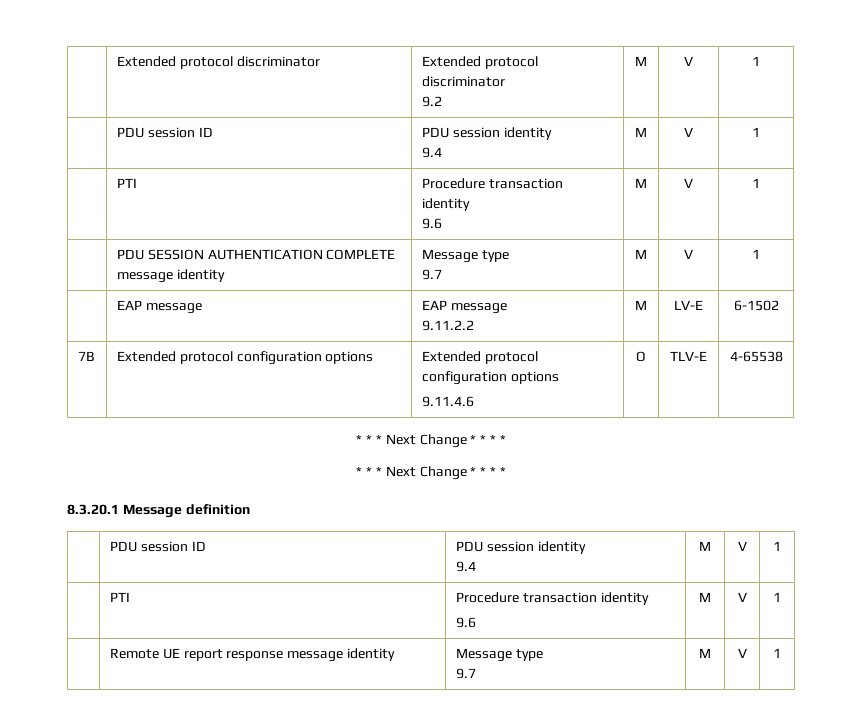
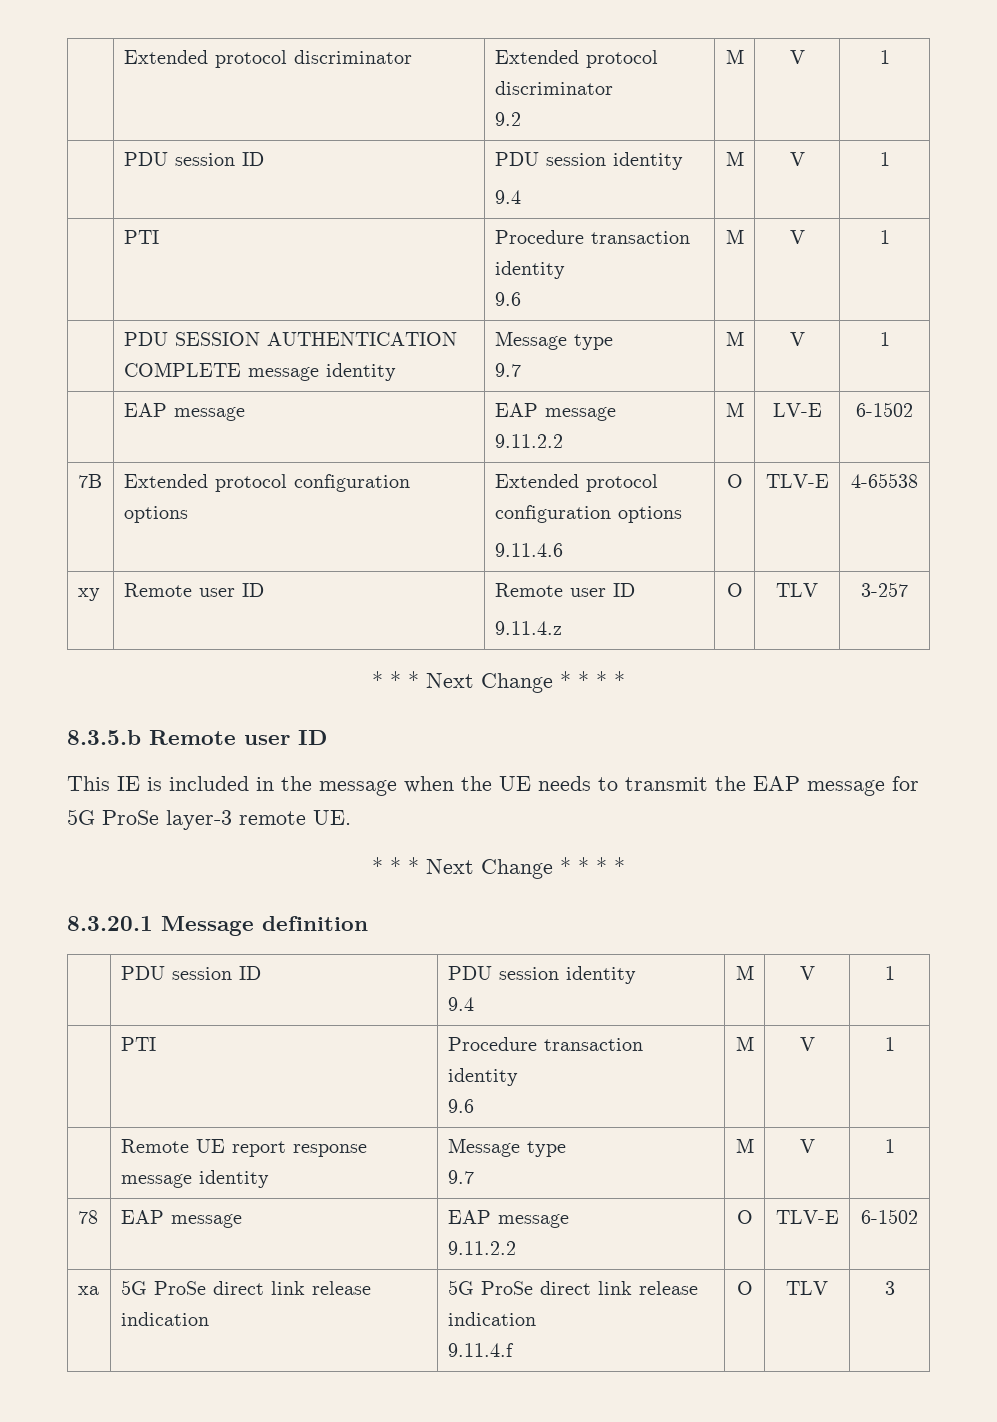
[356,434,506,448] // * * * Next Change * * * * -> [77,588,100,601] [123,583,264,597] [494,583,635,597] [494,621,562,635] [726,583,743,597] [776,583,818,597] [861,582,908,597] [372,671,625,693] [67,730,327,745] [67,776,919,796] [67,809,351,830] // xy | Remote user ID | Remote user ID // 9.11.4.z | O | TLV | 3-257 // * * * Next Change * * * * // 8.3.5.b Remote user ID // This IE is included in the message when the UE needs to transmit the EAP message for 5G ProSe layer-3 remote UE.
(781, 653) none -> [77,1210,98,1224] [120,1210,242,1228] [447,1210,569,1228] [447,1241,516,1255] [736,1210,753,1224] [775,1210,839,1224] [861,1209,918,1224] [77,1286,99,1295] [120,1280,371,1295] [120,1312,209,1326] [447,1280,698,1295] [447,1312,536,1326] [447,1343,514,1357] [736,1281,753,1295] [786,1281,828,1295] [884,1281,895,1295] // 78 | EAP message | EAP message // 9.11.2.2 | O | TLV-E | 6-1502 // xa | 5G ProSe direct link release indication | 5G ProSe direct link release indication // 9.11.4.f | O | TLV | 3

